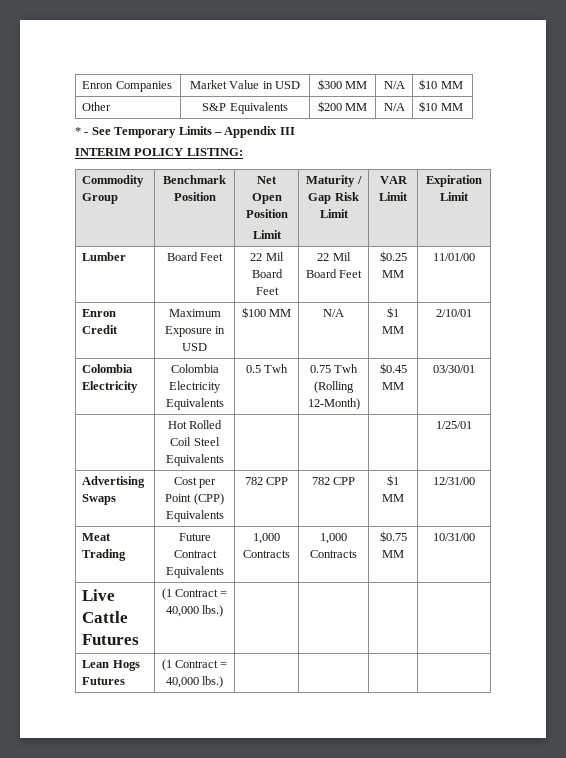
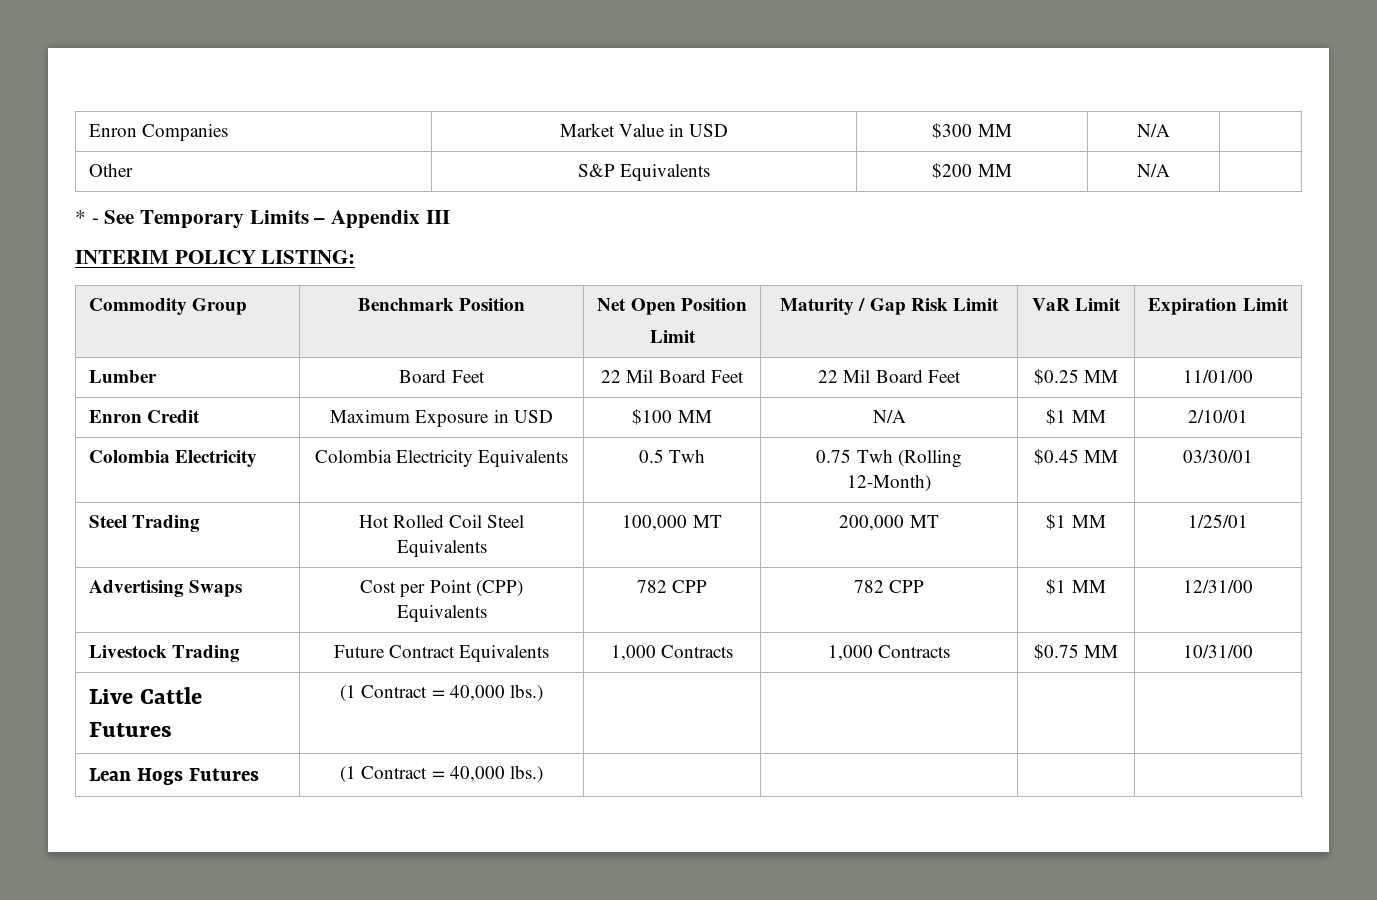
[419,79,463,90] $10 MM -> (1170, 130) none
[419,101,463,112] $10 MM -> (1170, 170) none
[379,176,408,184] VAR -> [1031,298,1070,311] VaR
(475, 369) none -> [89,515,201,532] Steel Trading
(224, 460) | | -> [622,515,722,531] [839,515,939,531] [1046,514,1106,530] 100,000 MT | 200,000 MT | $1 MM
[82,533,112,541] Meat -> [89,645,168,658] Livestock

